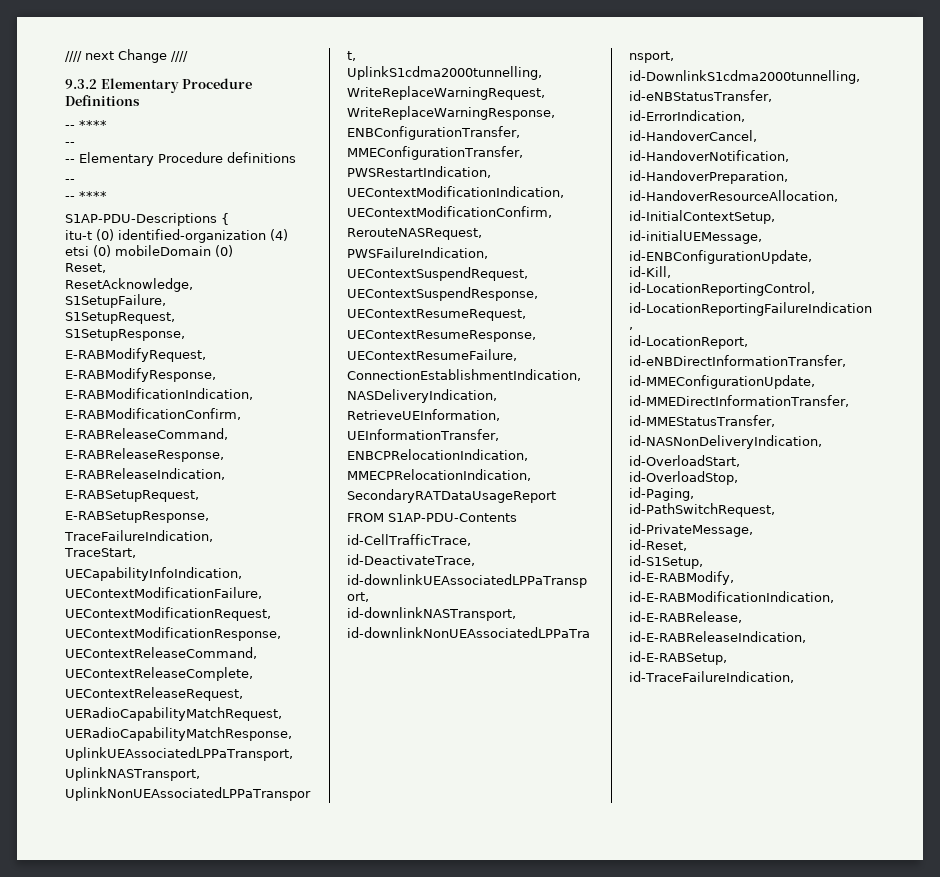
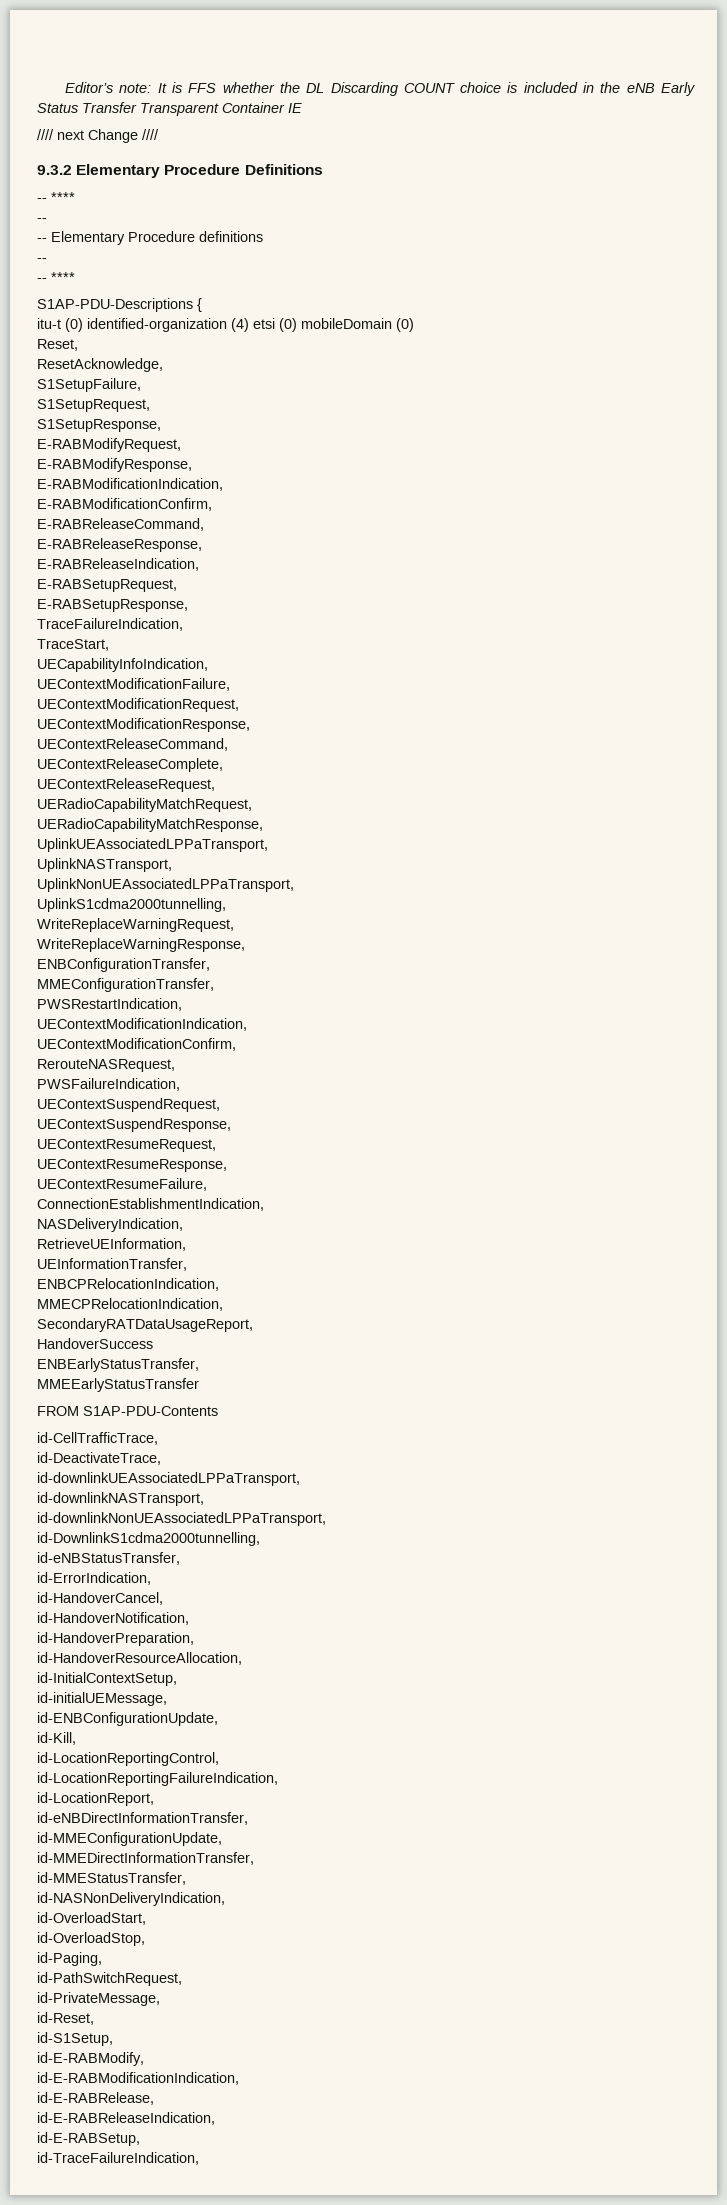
(65, 56) none -> [65,82,695,96] [37,102,302,116] Editor’s note: It is FFS whether the DL Discarding COUNT choice is included in the eNB Early Status Transfer Transparent Container IE //
[347,489,556,503] SecondaryRATDataUsageReport -> [37,1318,253,1332] [37,1338,153,1349] [37,1358,199,1372] [37,1378,199,1392] SecondaryRATDataUsageReport, // HandoverSuccess // ENBEarlyStatusTransfer, // MMEEarlyStatusTransfer

